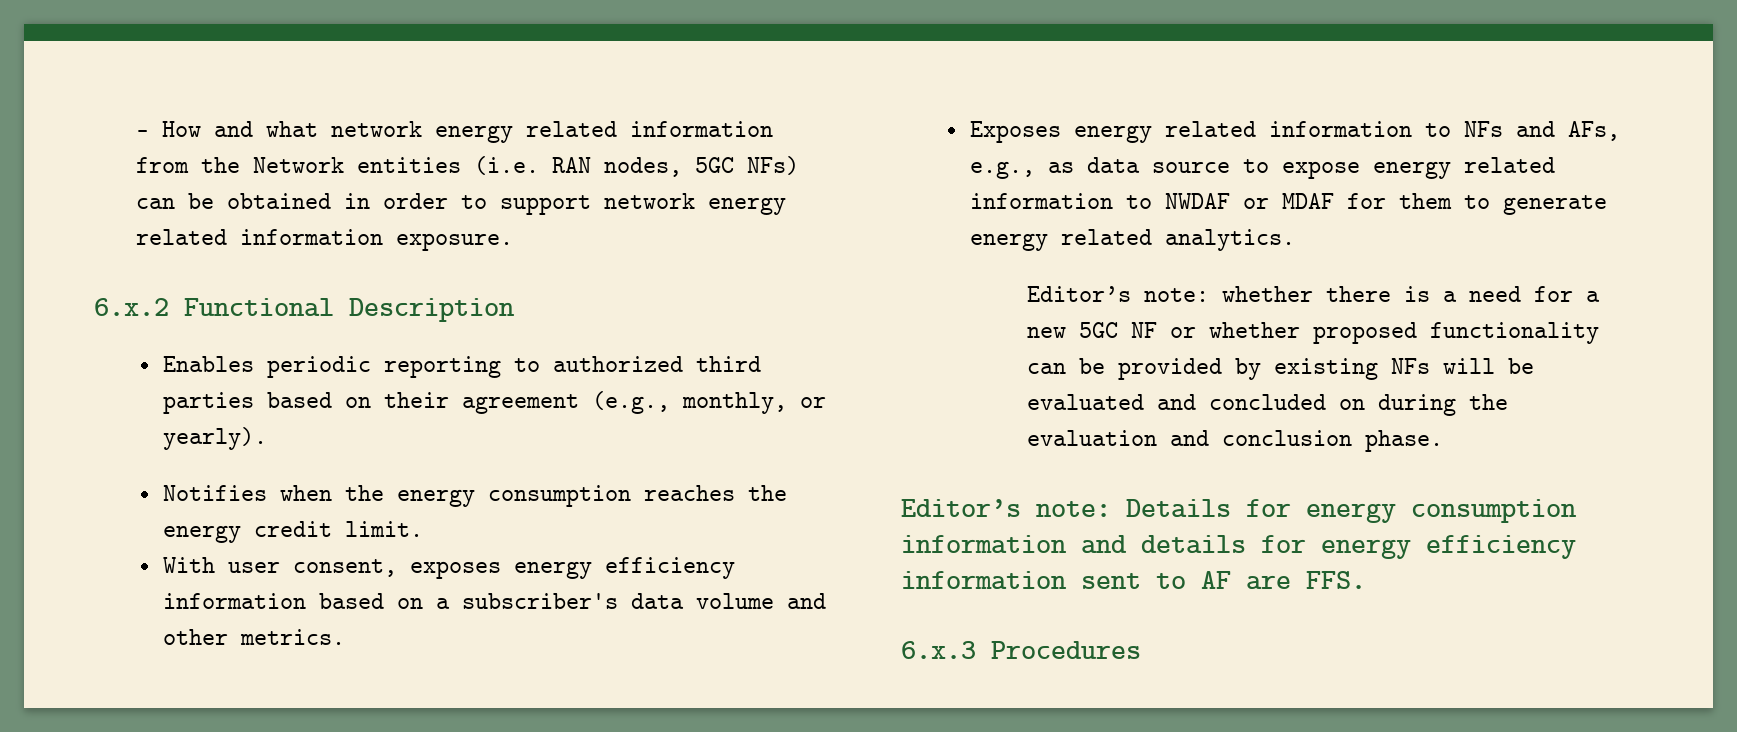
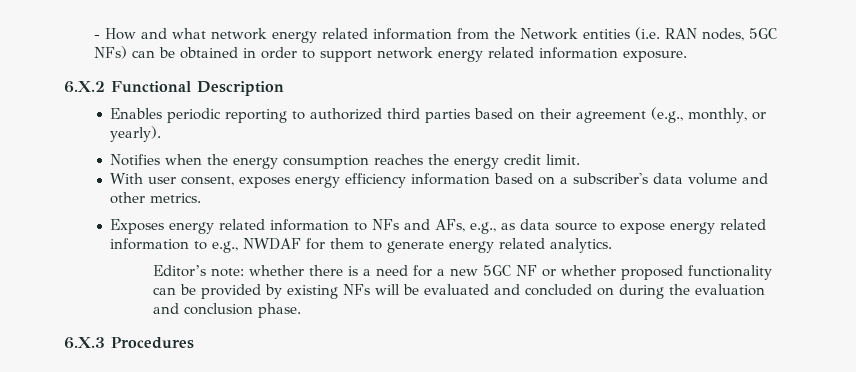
[94,298,169,316] 6.x.2 -> [64,81,105,93] 6.X.2
[1164,193,1334,209] NWDAF or MDAF -> [212,238,302,253] e.g., NWDAF
[901,499,1577,523] [901,535,1576,559] [901,571,1366,590] [901,641,976,659] Editor’s note: Details for energy consumption information and details for energy efficiency information sent to AF are FFS. // 6.x.3 -> [64,337,105,349] 6.X.3

